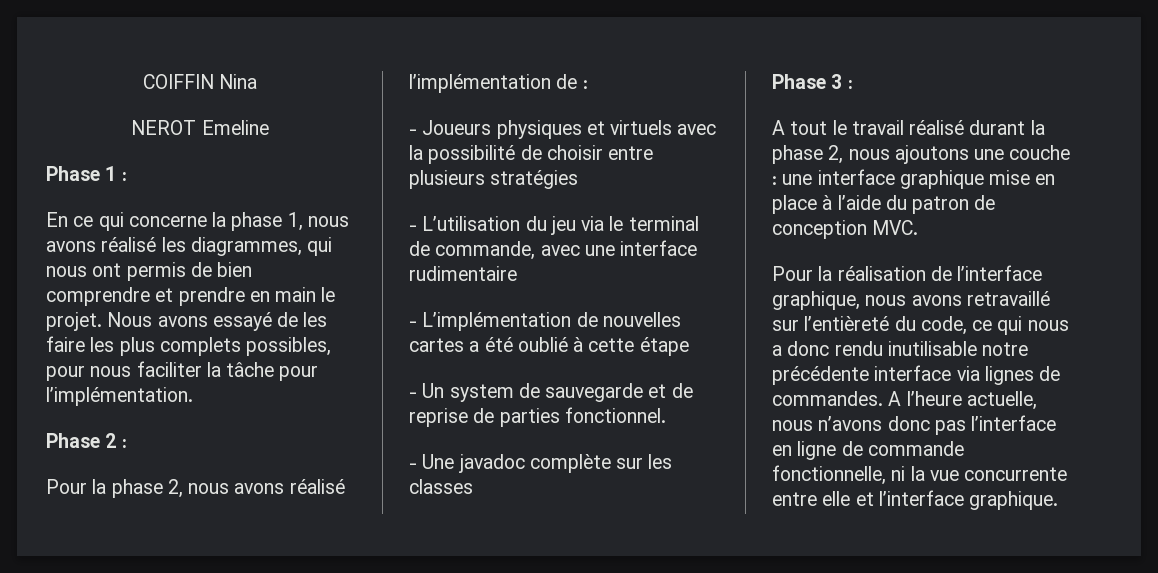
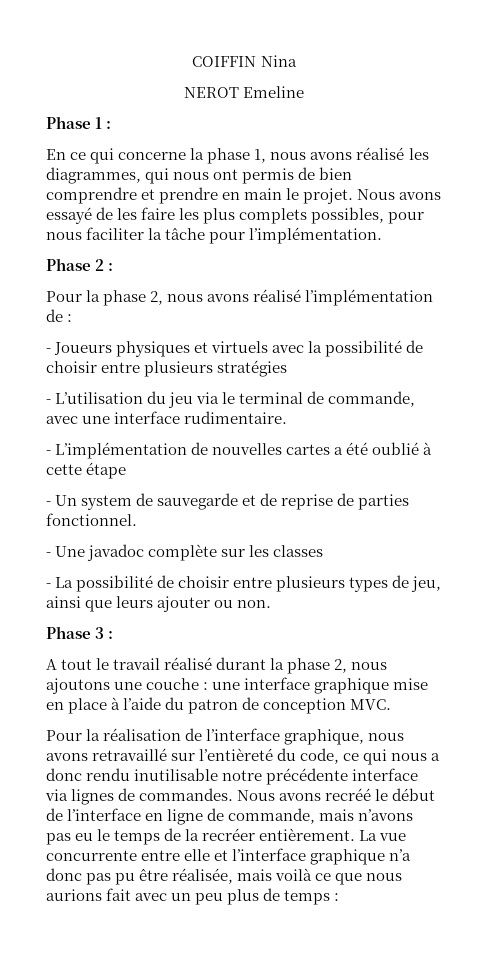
[409,266,517,281] rudimentaire -> [184,411,288,424] rudimentaire.
(473, 486) none -> [46,575,442,592] [46,596,272,612] // - La possibilité de choisir entre plusieurs types de jeu, ainsi que leurs ajouter ou non.
[888,391,1037,410] [772,415,1057,435] [772,441,964,460] [772,465,925,485] A l’heure actuelle, nous n’avons donc pas l’interface en ligne de commande fonctionnelle, ni la -> [237,788,436,801] [46,808,414,825] [46,828,378,845] Nous avons recréé le début de l’interface en ligne de commande, mais n’avons pas eu le temps de la recréer entièrement. La
[969,491,1059,510] graphique. -> [310,849,412,865] [46,868,403,885] [46,888,340,905] graphique n’a donc pas pu être réalisée, mais voilà ce que nous aurions fait avec un peu plus de temps :

